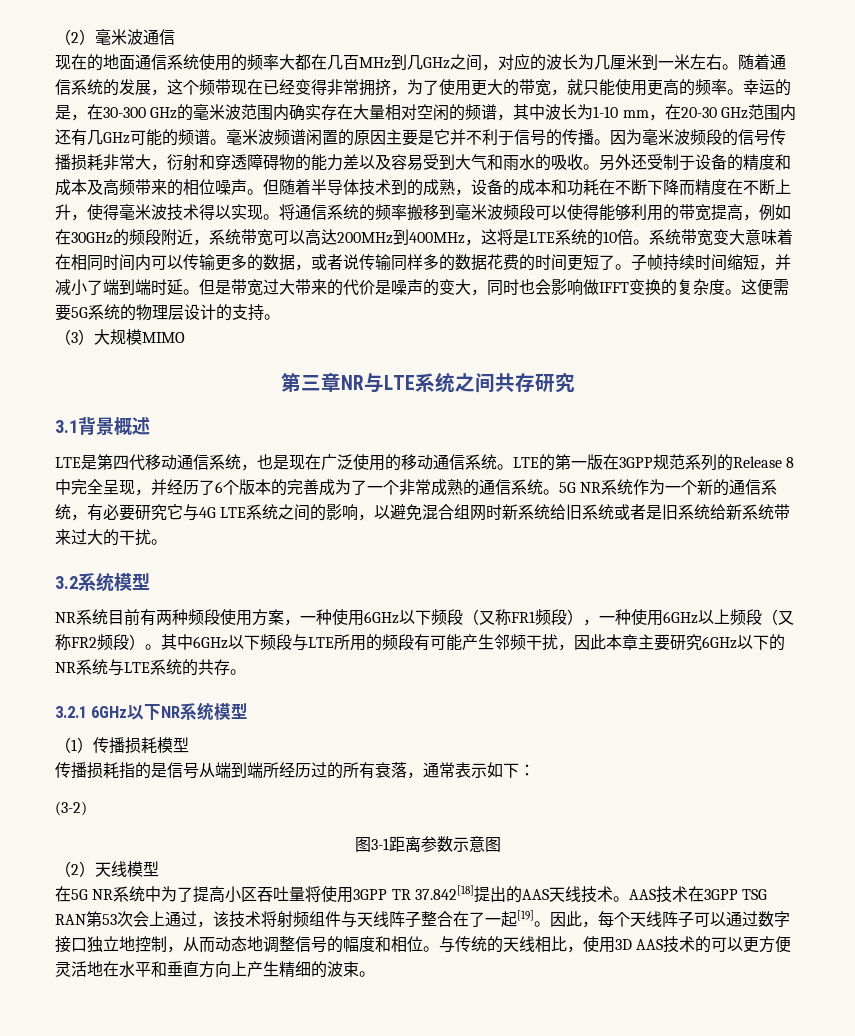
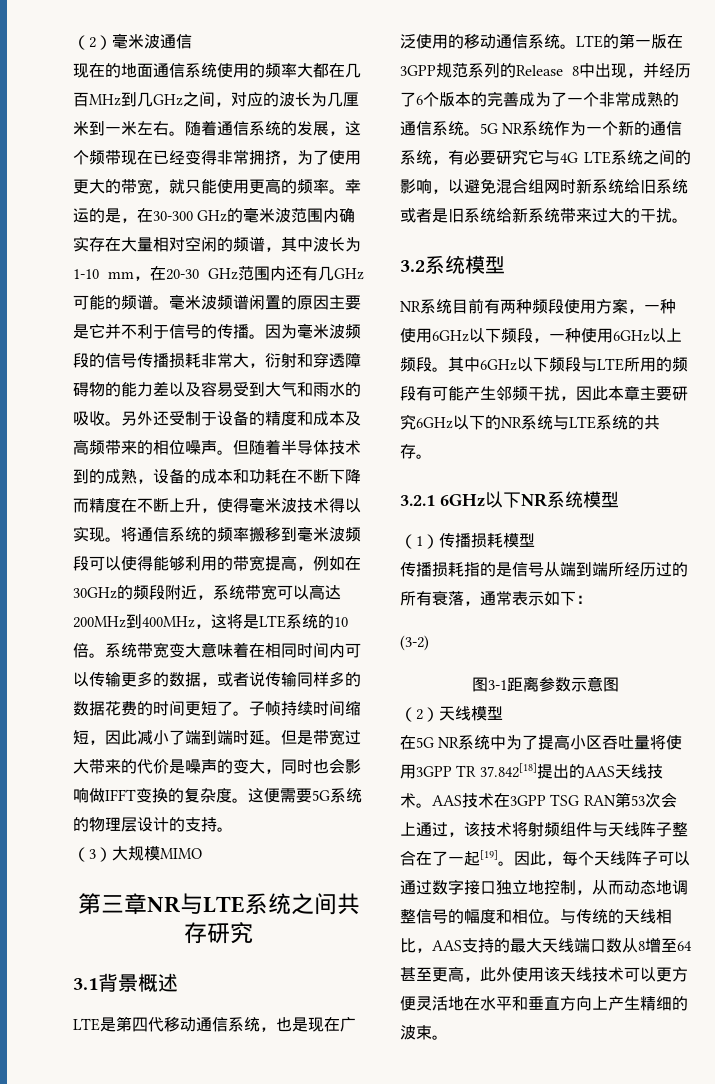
[775,254,791,270] 并 -> [105,730,137,745] 因此
[71,479,119,495] 完全呈 -> [595,63,611,78] 出
[463,609,583,625] （又称FR1频段） -> (533, 335) none
[762,609,794,625] [55,634,145,650] （又称FR2频段） -> (432, 364) none
[583,936,712,953] 使用3D AAS技术的 -> [432,937,692,953] [400,966,624,982] AAS支持的最大天线端口数从8增至64甚至更高，此外使用该天线技术

